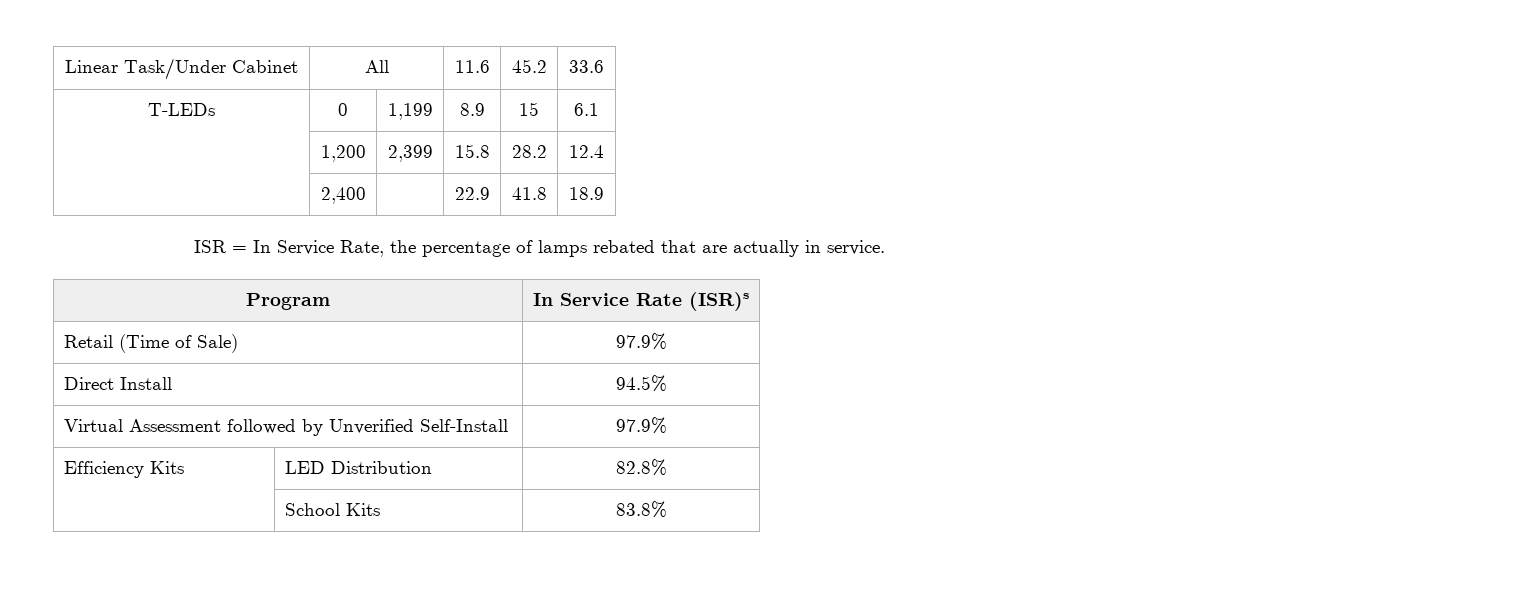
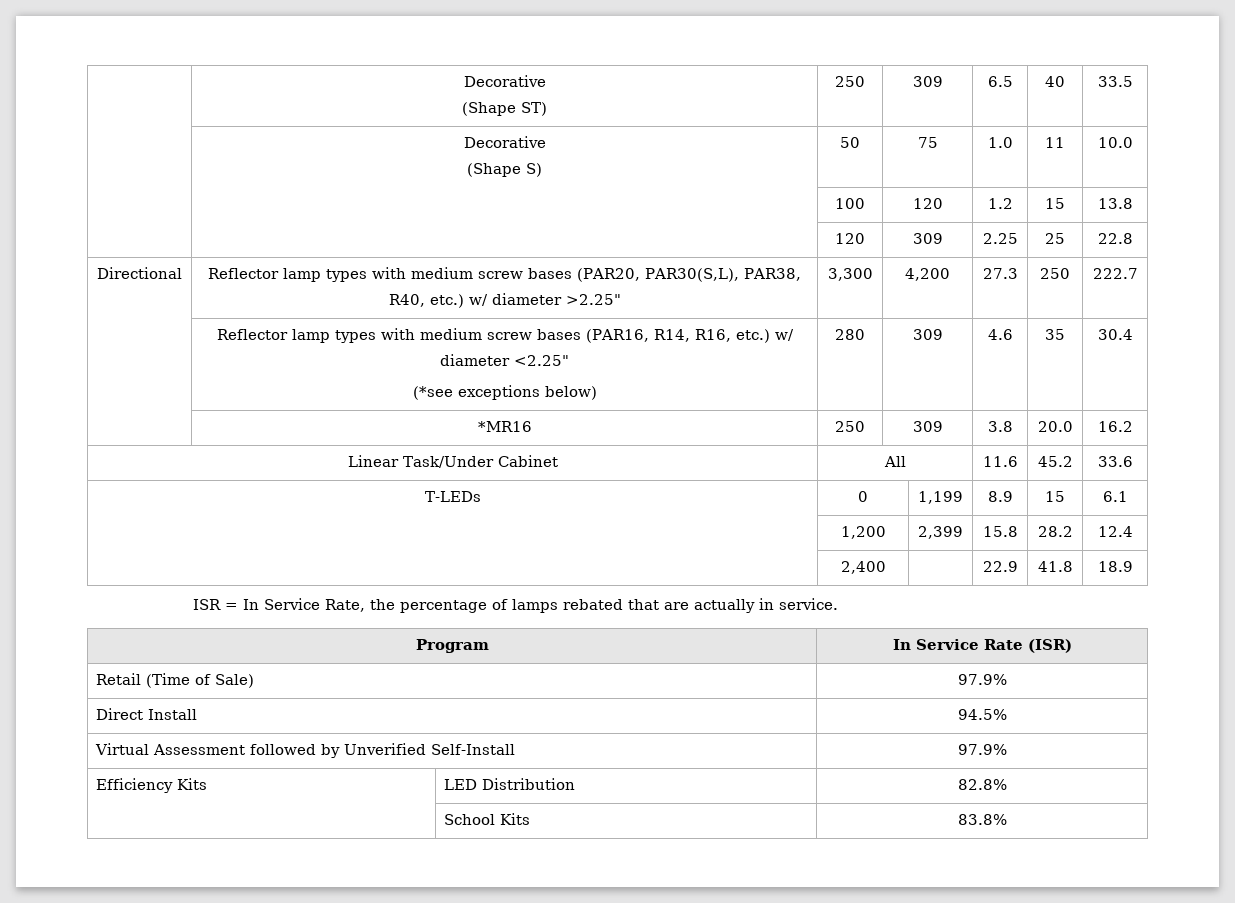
(65, 66) none -> [463,75,546,87] [462,102,547,116] [835,76,865,87] [912,76,943,87] [987,76,1013,87] [1045,76,1065,87] [1097,76,1133,87] [463,136,546,148] [467,163,542,177] [840,137,860,148] [917,137,938,148] [987,137,1013,148] [1045,137,1065,148] [1097,137,1133,148] [835,198,865,209] [912,198,943,209] [987,198,1013,209] [1045,198,1065,209] [1097,198,1133,209] [835,233,865,244] [912,233,943,244] [982,233,1018,244] [1045,233,1065,244] [1097,233,1133,244] [97,267,182,279] [208,267,801,282] [388,293,621,308] [827,268,873,281] [905,268,950,281] [982,268,1018,279] [1040,268,1070,279] [1092,268,1138,279] [216,328,794,343] [440,354,569,366] [412,385,597,400] [835,329,865,340] [912,329,943,340] [987,329,1013,340] [1045,329,1065,340] [1097,329,1133,340] [477,421,532,432] [835,421,865,432] [912,421,943,432] [987,421,1013,432] [1037,421,1073,432] [1097,421,1133,432] | Decorative // (Shape ST) | 250 | 309 | 6.5 | 40 | 33.5 // | Decorative // (Shape S) | 50 | 75 | 1.0 | 11 | 10.0 // | | 100 | 120 | 1.2 | 15 | 13.8 // | | 120 | 309 | 2.25 | 25 | 22.8 // Directional | Reflector lamp types with medium screw bases (PAR20, PAR30(S,L), PAR38, R40, etc.) w/ diameter >2.25" | 3,300 | 4,200 | 27.3 | 250 | 222.7 // | Reflector lamp types with medium screw bases (PAR16, R14, R16, etc.) w/ diameter <2.25" // (*see exceptions below) | 280 | 309 | 4.6 | 35 | 30.4 // | *MR16 | 250 | 309 | 3.8 | 20.0 | 16.2 //
[689,292,750,311] (ISR)s -> [1027,639,1072,653] (ISR)

